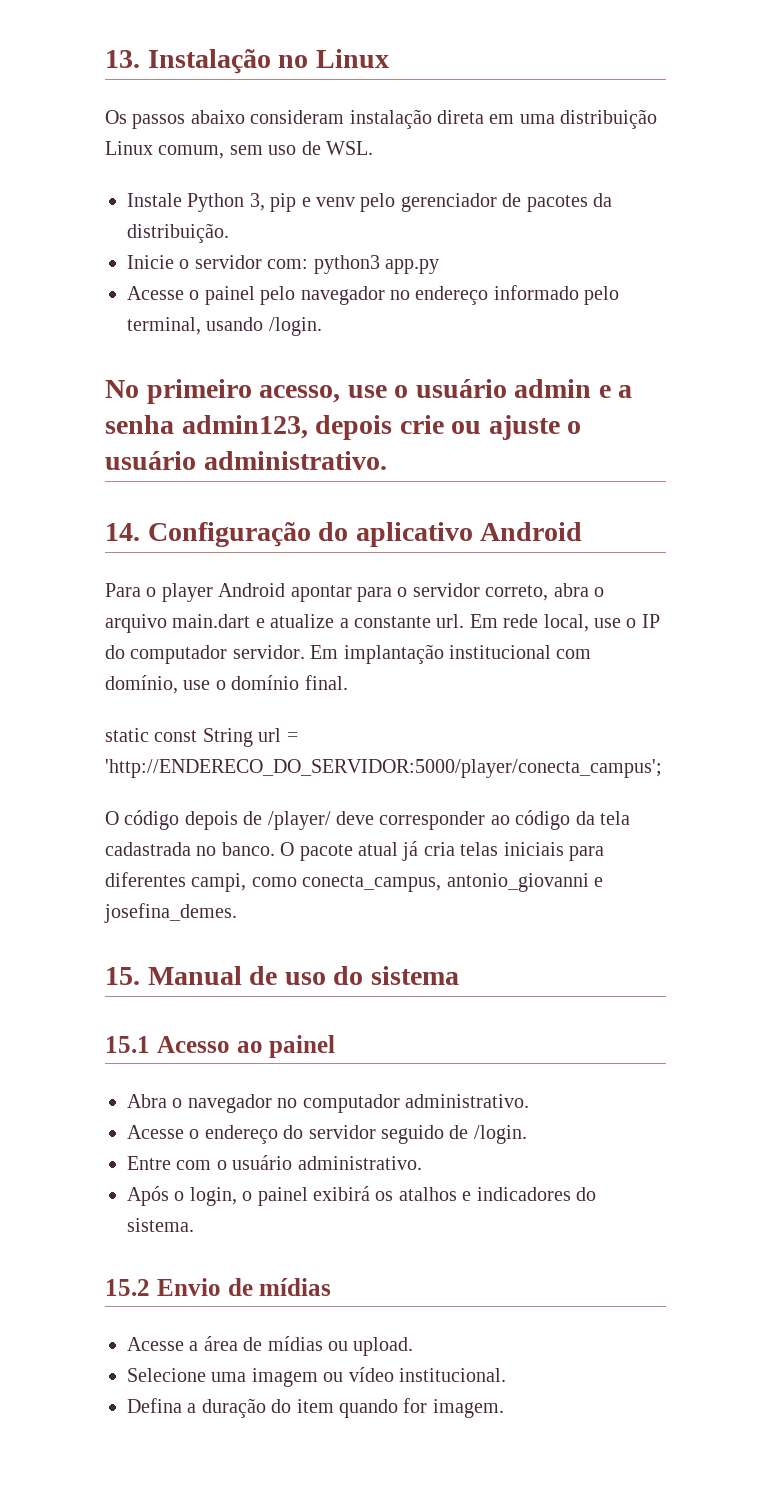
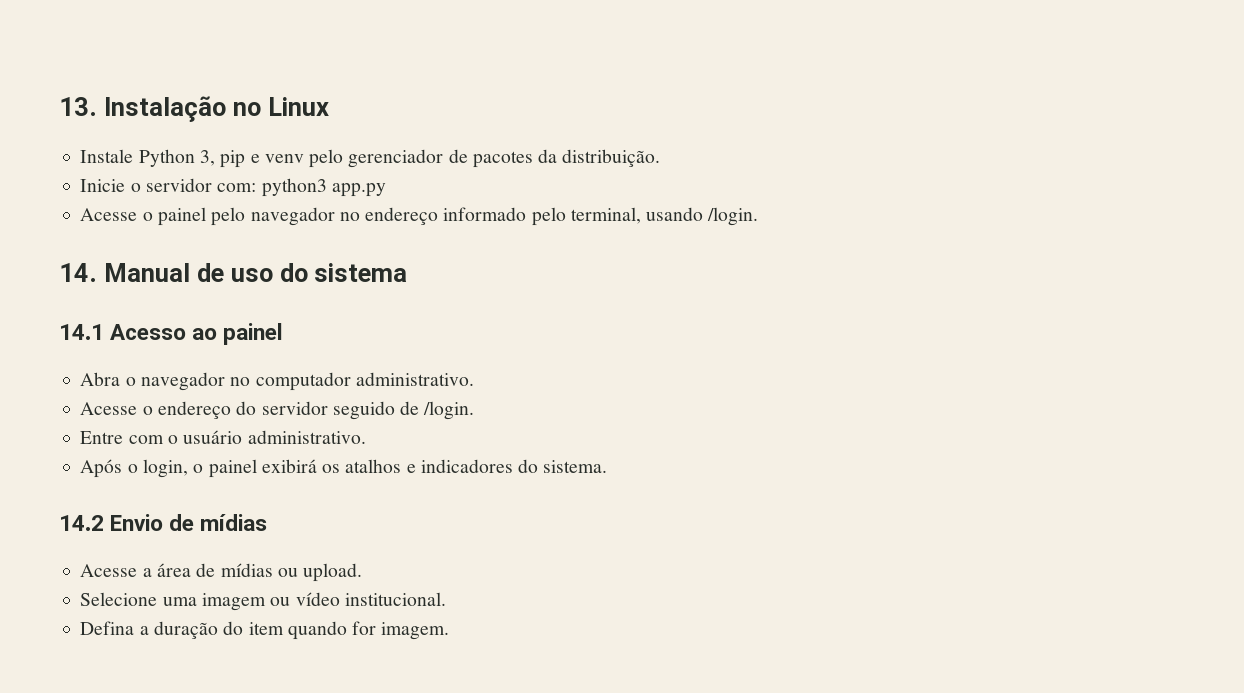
[105,109,658,129] [105,141,373,159] // Os passos abaixo consideram instalação direta em uma distribuição Linux comum, sem uso de WSL. -> (329, 106) none
[105,379,633,404] [105,415,582,440] [105,451,387,470] [105,522,583,547] [105,583,604,602] [105,614,660,633] [105,644,592,664] [105,675,348,694] [105,728,298,747] [105,759,662,778] [105,810,630,830] [105,841,604,861] [105,872,603,892] [104,903,237,923] [105,967,140,985] No primeiro acesso, use o usuário admin e a senha admin123, depois crie ou ajuste o usuário administrativo. // 14. Configuração do aplicativo Android // Para o player Android apontar para o servidor correto, abra o arquivo main.dart e atualize a constante url. Em rede local, use o IP do computador servidor. Em implantação institucional com domínio, use o domínio final. // static const String url = 'http://ENDERECO_DO_SERVIDOR:5000/player/conecta_campus'; // O código depois de /player/ deve corresponder ao código da tela cadastrada no banco. O pacote atual já cria telas iniciais para diferentes campi, como conecta_campus, antonio_giovanni e josefina_demes. // 15. -> [59,263,97,282] 14.
[105,1036,150,1053] 15.1 -> [59,324,104,340] 14.1
[105,1279,150,1296] 15.2 -> [59,515,104,531] 14.2

